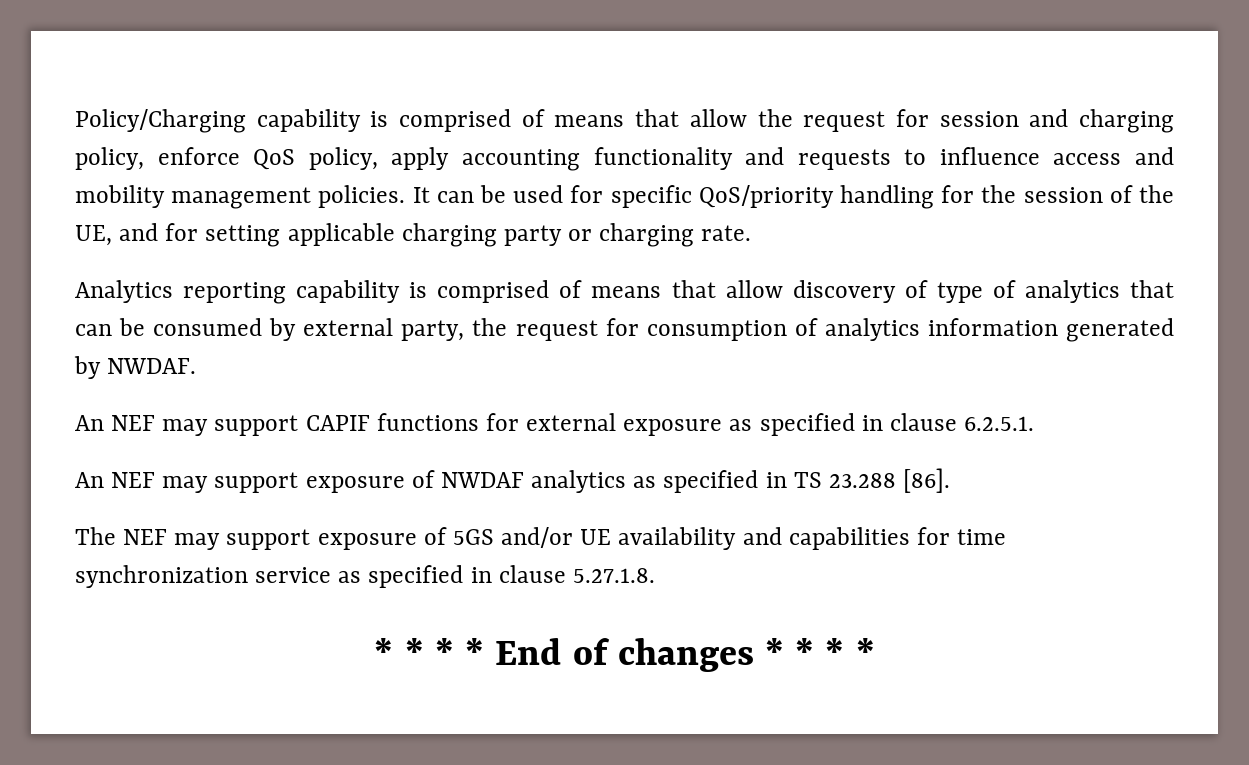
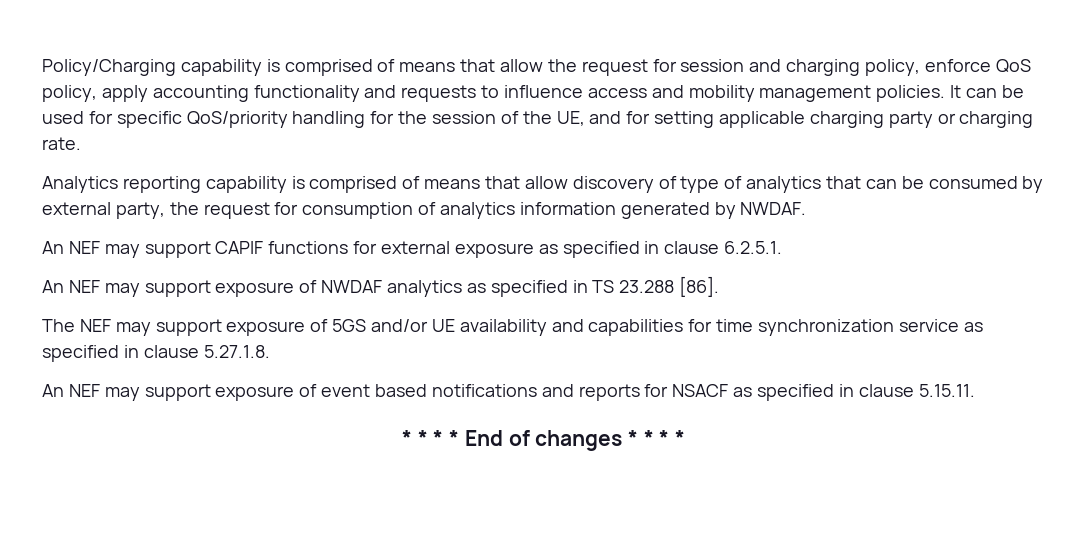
(655, 575) none -> [42,384,975,401] // An NEF may support exposure of event based notifications and reports for NSACF as specified in clause 5.15.11.

